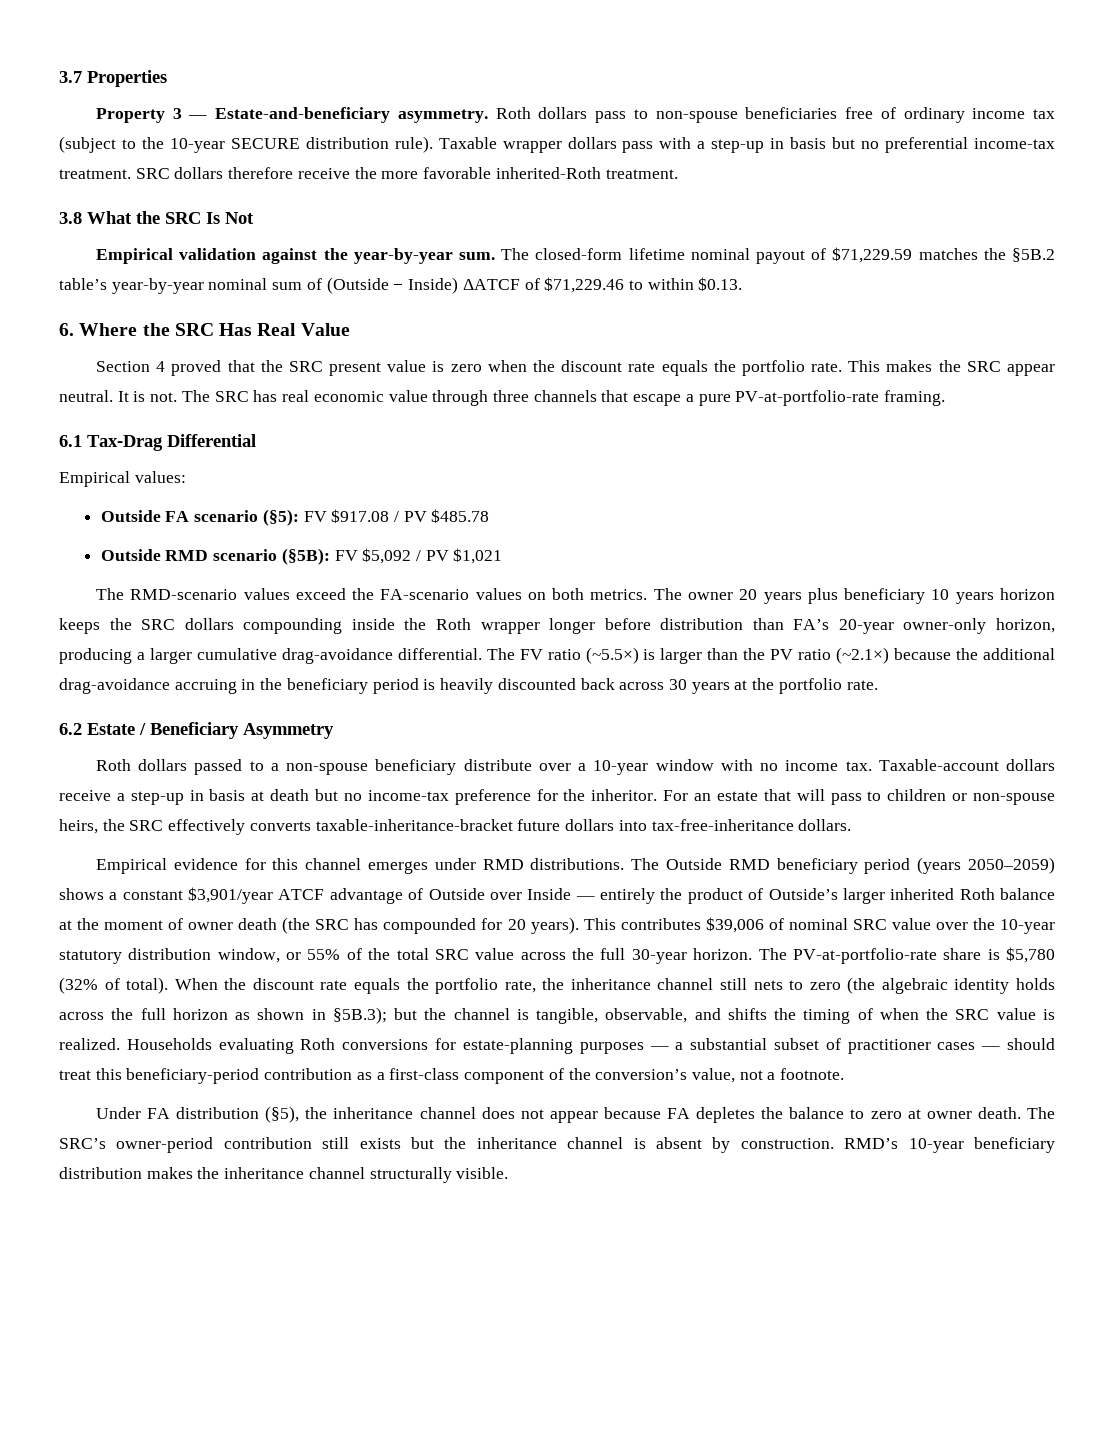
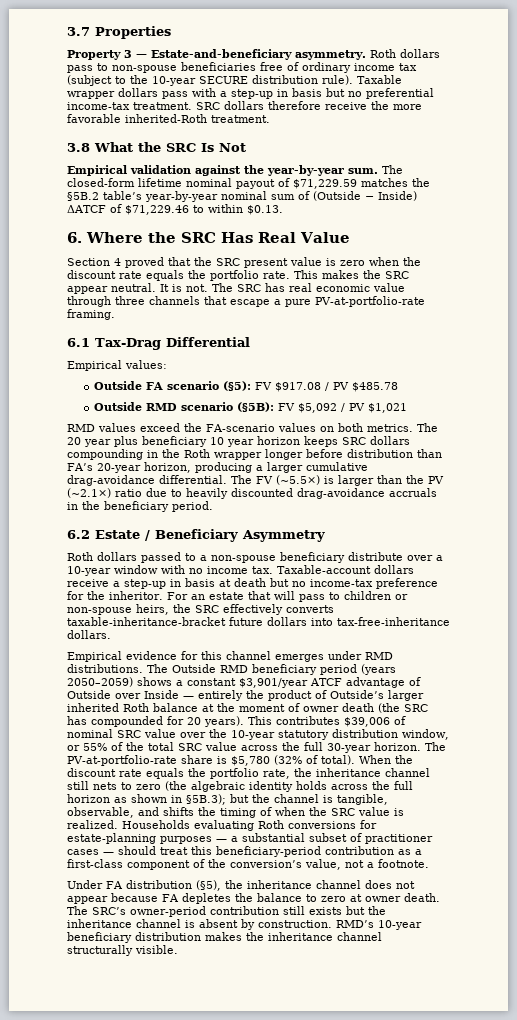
[95,588,238,600] The RMD-scenario -> [67,424,95,432] RMD
[688,589,802,604] owner 20 years -> [67,437,111,447] 20 year
[955,592,994,604] years -> [227,439,254,447] year
[109,618,132,630] the -> (338, 441) none
[351,618,395,630] inside -> [147,450,158,458] in
[903,618,987,634] owner-only -> (141, 468) none
[547,649,581,660] ratio -> (273, 480) none
[798,647,1055,664] [59,678,878,694] ratio (~2.1×) because the additional drag-avoidance accruing in the beneficiary period is heavily discounted back across 30 years at the portfolio rate. -> [67,488,437,499] [67,501,213,512] (~2.1×) ratio due to heavily discounted drag-avoidance accruals in the beneficiary period.

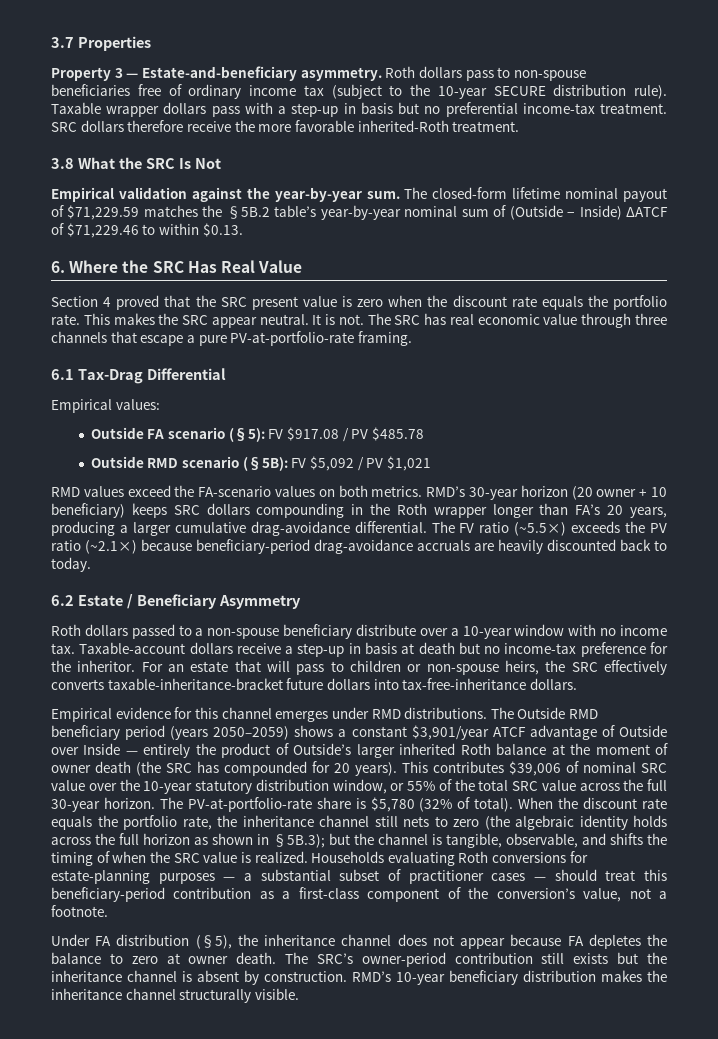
[417,423,438,432] [67,436,300,447] The 20 year plus beneficiary 10 year horizon -> [426,485,667,500] [51,503,125,518] RMD’s 30-year horizon (20 owner + 10 beneficiary)
[306,449,442,458] [67,462,191,473] before distribution than FA’s 20-year horizon, -> [539,503,667,518] than FA’s 20 years,
[276,475,444,486] [67,488,437,499] [67,501,213,512] (~5.5×) is larger than the PV (~2.1×) ratio due to heavily discounted drag-avoidance accruals in the beneficiary period. -> [479,521,667,536] [51,539,667,554] [51,557,91,572] ratio (~5.5×) exceeds the PV ratio (~2.1×) because beneficiary-period drag-avoidance accruals are heavily discounted back to today.

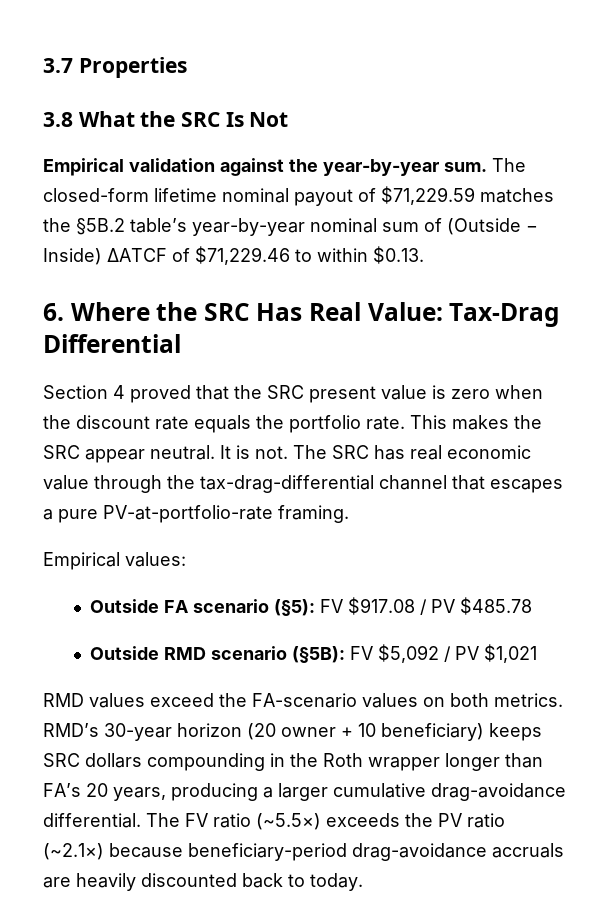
[51,66,586,81] [51,84,667,99] [51,102,667,117] [51,120,520,132] // Property 3 — Estate-and-beneficiary asymmetry. Roth dollars pass to non-spouse beneficiaries free of ordinary income tax (subject to the 10-year SECURE distribution rule). Taxable wrapper dollars pass with a step-up in basis but no preferential income-tax treatment. SRC dollars therefore receive the more favorable inherited-Roth treatment. -> (187, 67) none
[258,260,303,273] Value -> [367,302,561,327] [43,334,181,353] Value: Tax-Drag Differential
[634,313,667,325] [51,331,184,346] three channels that escape -> [167,475,563,493] the tax-drag-differential channel that escapes
[51,368,226,384] // 6.1 Tax-Drag Differential -> (349, 514) none
[51,594,301,609] [51,624,667,639] [51,642,668,657] [51,660,667,675] [51,678,577,690] [51,707,599,722] [51,725,667,740] [51,743,668,758] [51,761,667,776] [51,779,667,794] [51,797,667,812] [51,815,667,830] [51,833,667,848] [51,851,588,866] [51,869,667,884] [51,887,667,902] [51,905,108,917] [51,934,668,949] [51,952,667,967] [51,970,667,985] [51,988,299,1003] // 6.2 Estate / Beneficiary Asymmetry // Roth dollars passed to a non-spouse beneficiary distribute over a 10-year window with no income tax. Taxable-account dollars receive a step-up in basis at death but no income-tax preference for the inheritor. For an estate that will pass to children or non-spouse heirs, the SRC effectively converts taxable-inheritance-bracket future dollars into tax-free-inheritance dollars. // Empirical evidence for this channel emerges under RMD distributions. The Outside RMD beneficiary period (years 2050–2059) shows a constant $3,901/year ATCF advantage of Outside over Inside — entirely the product of Outside’s larger inherited Roth balance at the moment of owner death (the SRC has compounded for 20 years). This contributes $39,006 of nominal SRC value over the 10-year statutory distribution window, or 55% of the total SRC value across the full 30-year horizon. The PV-at-portfolio-rate share is $5,780 (32% of total). When the discount rate equals the portfolio rate, the inheritance channel still nets to zero (the algebraic identity holds across the full horizon as shown in §5B.3); but the channel is tangible, observable, and shifts the timing of when the SRC value is realized. Households evaluating Roth conversions for estate-planning purposes — a substantial subset of practitioner cases — should treat this beneficiary-period contribution as a first-class component of the conversion’s value, not a footnote. // Under FA distribution (§5), the inheritance channel does not appear because FA depletes the balance to zero at owner death. The SRC’s owner-period contribution still exists but the inheritance channel is absent by construction. RMD’s 10-year beneficiary distribution makes the inheritance channel structurally visible. -> (363, 882) none

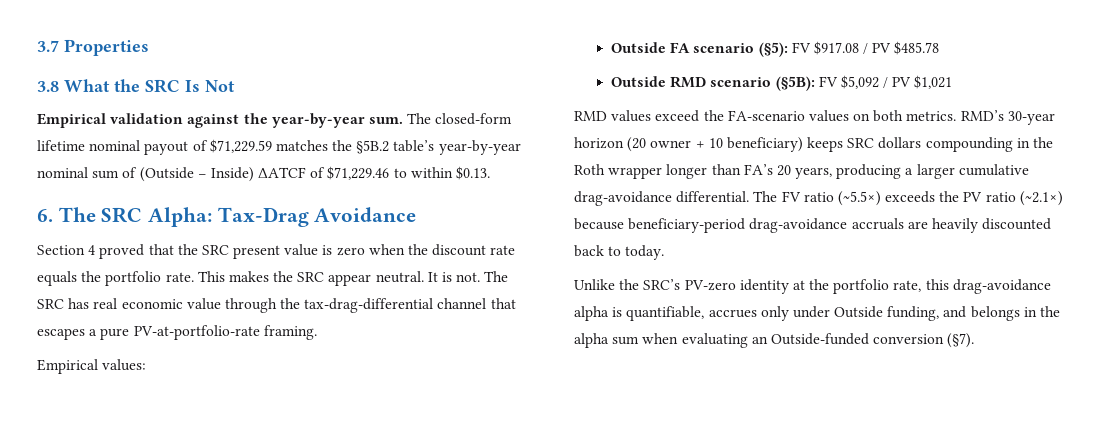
[70,302,561,327] [43,334,181,353] Where the SRC Has Real Value: Tax-Drag Differential -> [58,207,417,227] The SRC Alpha: Tax-Drag Avoidance
(363, 882) none -> [574,279,1051,294] [574,306,1061,321] [574,333,975,348] // Unlike the SRC’s PV-zero identity at the portfolio rate, this drag-avoidance alpha is quantifiable, accrues only under Outside funding, and belongs in the alpha sum when evaluating an Outside-funded conversion (§7).

